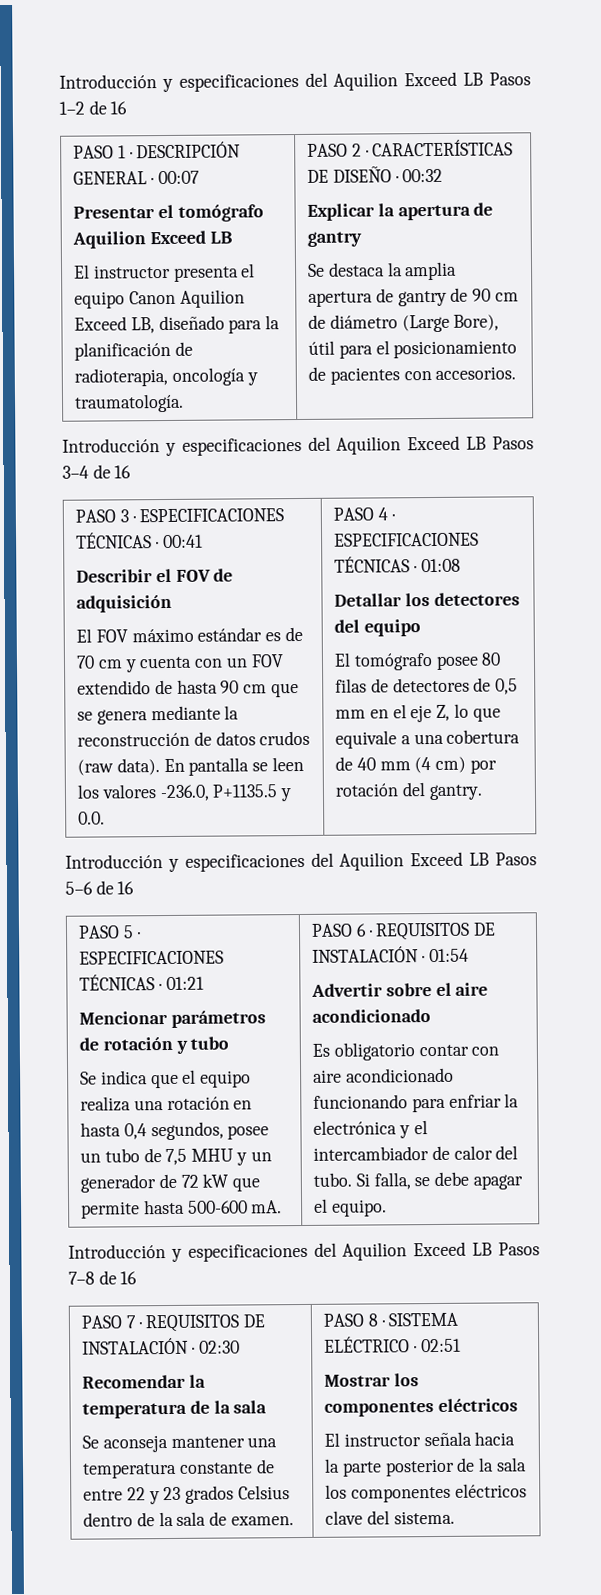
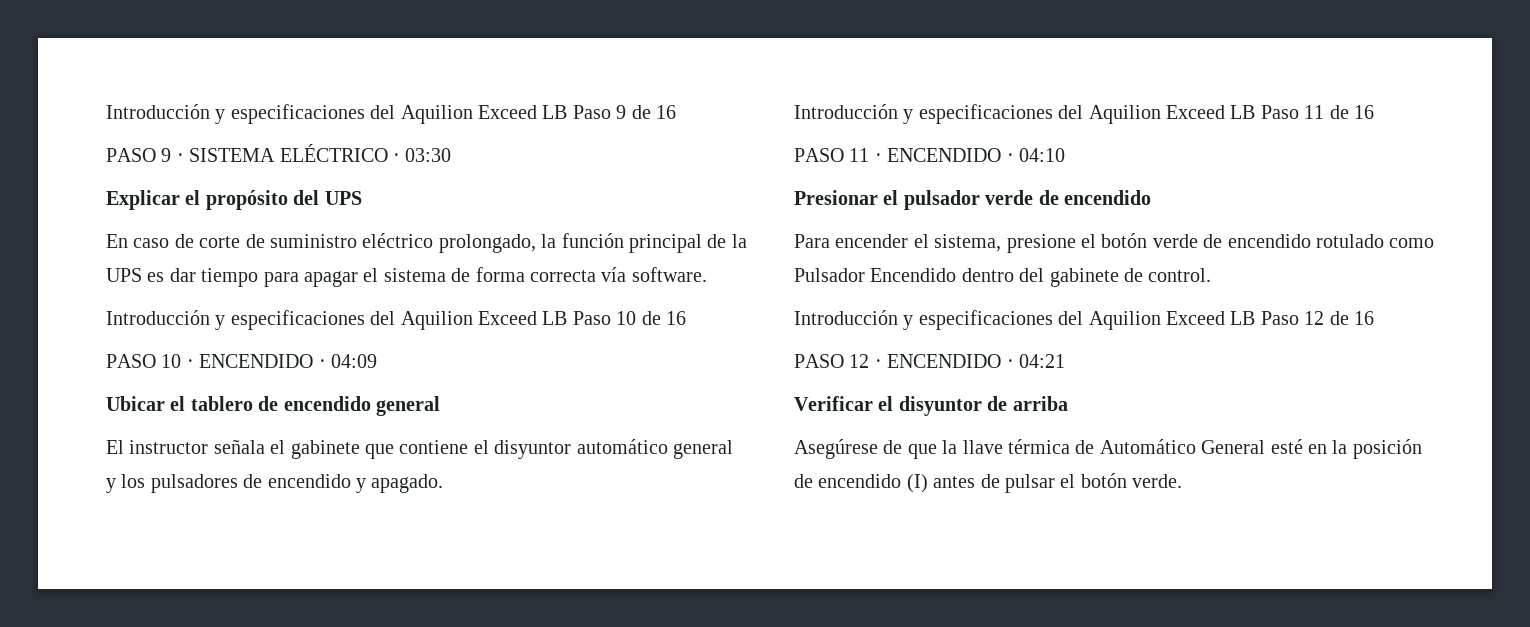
[59,71,531,93] [59,100,128,115] [73,141,242,159] [73,170,200,185] [73,204,264,222] [72,230,232,249] [73,263,256,282] [74,289,245,309] [74,315,281,334] [74,341,193,361] [74,367,258,387] [74,393,185,413] [307,139,514,157] [307,166,444,183] [307,202,494,221] [307,231,363,247] [307,261,458,281] [308,287,519,307] [308,314,500,333] [308,340,518,359] [308,366,517,385] [62,435,534,457] [62,464,132,479] [75,508,285,523] [76,532,203,549] [76,568,234,583] [76,594,173,613] [76,626,303,643] [76,654,284,673] [77,679,299,698] [77,705,240,725] [77,730,311,747] [77,756,304,776] [77,784,293,802] [78,811,106,825] [333,507,395,521] [334,532,480,547] [334,556,461,573] [334,592,520,607] [334,619,421,637] [334,652,502,671] [335,677,519,695] [335,703,501,723] [335,729,521,749] [335,756,497,774] [335,782,483,801] [65,851,537,872] [65,880,135,895] [78,925,141,939] [79,950,225,965] [79,974,204,991] [79,1010,266,1028] [79,1036,230,1054] [80,1069,252,1089] [80,1096,253,1112] [80,1121,270,1141] [80,1148,272,1166] [80,1173,261,1193] [81,1199,283,1219] [311,922,497,941] [312,946,469,963] [311,982,489,997] [312,1009,432,1023] [312,1042,500,1061] [313,1067,454,1083] [313,1093,520,1113] [313,1120,428,1139] [313,1145,519,1161] [313,1171,523,1190] [314,1198,387,1217] [68,1241,540,1262] [68,1270,138,1285] [81,1314,266,1333] [82,1337,240,1355] [82,1374,206,1389] [82,1400,268,1419] [82,1435,278,1453] [82,1459,275,1479] [83,1485,290,1505] [83,1511,294,1527] [323,1312,459,1327] [324,1336,461,1353] [324,1373,419,1387] [324,1398,518,1417] [324,1431,516,1447] [324,1457,527,1477] [325,1483,527,1503] [325,1510,455,1525] Introducción y especificaciones del Aquilion Exceed LB Pasos 1–2 de 16 // PASO 1 · DESCRIPCIÓN GENERAL · 00:07 // Presentar el tomógrafo Aquilion Exceed LB // El instructor presenta el equipo Canon Aquilion Exceed LB, diseñado para la planificación de radioterapia, oncología y traumatología. | PASO 2 · CARACTERÍSTICAS DE DISEÑO · 00:32 // Explicar la apertura de gantry // Se destaca la amplia apertura de gantry de 90 cm de diámetro (Large Bore), útil para el posicionamiento de pacientes con accesorios. // Introducción y especificaciones del Aquilion Exceed LB Pasos 3–4 de 16 // PASO 3 · ESPECIFICACIONES TÉCNICAS · 00:41 // Describir el FOV de adquisición // El FOV máximo estándar es de 70 cm y cuenta con un FOV extendido de hasta 90 cm que se genera mediante la reconstrucción de datos crudos (raw data). En pantalla se leen los valores -236.0, P+1135.5 y 0.0. | PASO 4 · ESPECIFICACIONES TÉCNICAS · 01:08 // Detallar los detectores del equipo // El tomógrafo posee 80 filas de detectores de 0,5 mm en el eje Z, lo que equivale a una cobertura de 40 mm (4 cm) por rotación del gantry. // Introducción y especificaciones del Aquilion Exceed LB Pasos 5–6 de 16 // PASO 5 · ESPECIFICACIONES TÉCNICAS · 01:21 // Mencionar parámetros de rotación y tubo // Se indica que el equipo realiza una rotación en hasta 0,4 segundos, posee un tubo de 7,5 MHU y un generador de 72 kW que permite hasta 500-600 mA. | PASO 6 · REQUISITOS DE INSTALACIÓN · 01:54 // Advertir sobre el aire acondicionado // Es obligatorio contar con aire acondicionado funcionando para enfriar la electrónica y el intercambiador de calor del tubo. Si falla, se debe apagar el equipo. // Introducción y especificaciones del Aquilion Exceed LB Pasos 7–8 de 16 // PASO 7 · REQUISITOS DE INSTALACIÓN · 02:30 // Recomendar la temperatura de la sala // Se aconseja mantener una temperatura constante de entre 22 y 23 grados Celsius dentro de la sala de examen. | PASO 8 · SISTEMA ELÉCTRICO · 02:51 // Mostrar los componentes eléctricos // El instructor señala hacia la parte posterior de la sala los componentes eléctricos clave del sistema. -> [106,104,676,124] [106,144,452,162] [106,190,362,210] [106,233,747,253] [106,267,707,287] [106,310,686,330] [106,354,377,368] [106,396,440,416] [106,439,733,459] [106,474,444,493] [794,104,1374,124] [794,148,1065,162] [794,190,1151,210] [794,233,1435,253] [794,268,1212,287] [794,310,1374,330] [794,354,1065,368] [794,396,1068,416] [794,439,1422,459] [794,473,1183,493] Introducción y especificaciones del Aquilion Exceed LB Paso 9 de 16 // PASO 9 · SISTEMA ELÉCTRICO · 03:30 // Explicar el propósito del UPS // En caso de corte de suministro eléctrico prolongado, la función principal de la UPS es dar tiempo para apagar el sistema de forma correcta vía software. // Introducción y especificaciones del Aquilion Exceed LB Paso 10 de 16 // PASO 10 · ENCENDIDO · 04:09 // Ubicar el tablero de encendido general // El instructor señala el gabinete que contiene el disyuntor automático general y los pulsadores de encendido y apagado. // Introducción y especificaciones del Aquilion Exceed LB Paso 11 de 16 // PASO 11 · ENCENDIDO · 04:10 // Presionar el pulsador verde de encendido // Para encender el sistema, presione el botón verde de encendido rotulado como Pulsador Encendido dentro del gabinete de control. // Introducción y especificaciones del Aquilion Exceed LB Paso 12 de 16 // PASO 12 · ENCENDIDO · 04:21 // Verificar el disyuntor de arriba // Asegúrese de que la llave térmica de Automático General esté en la posición de encendido (I) antes de pulsar el botón verde.

